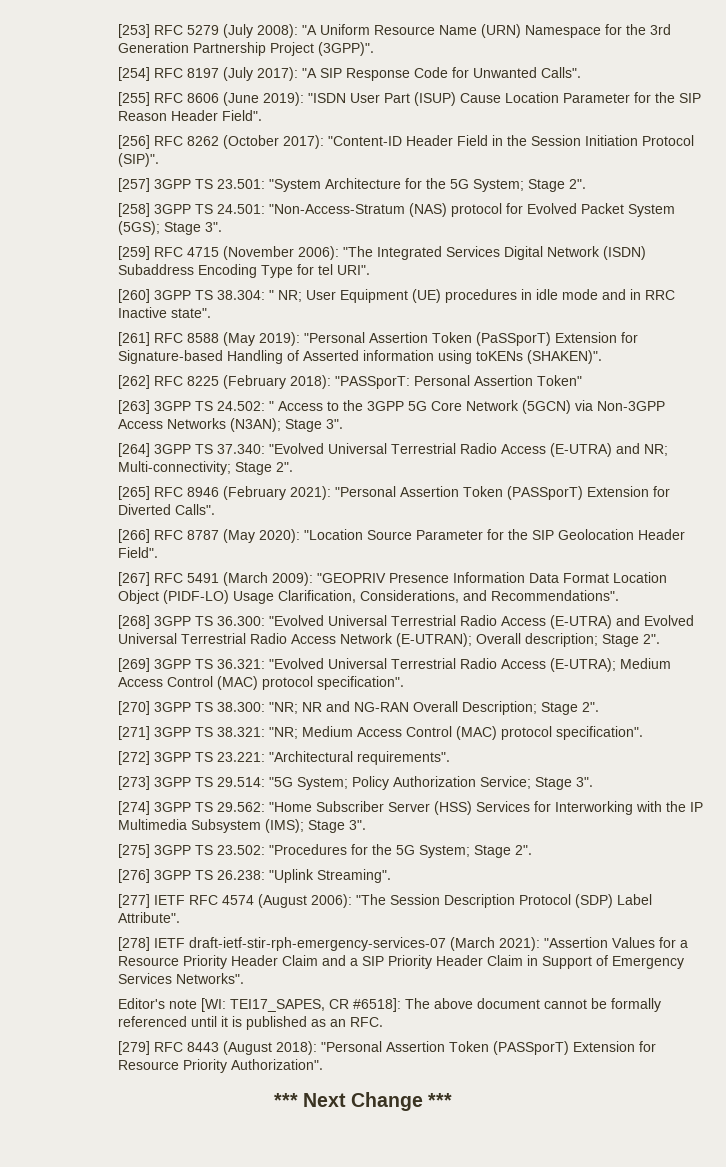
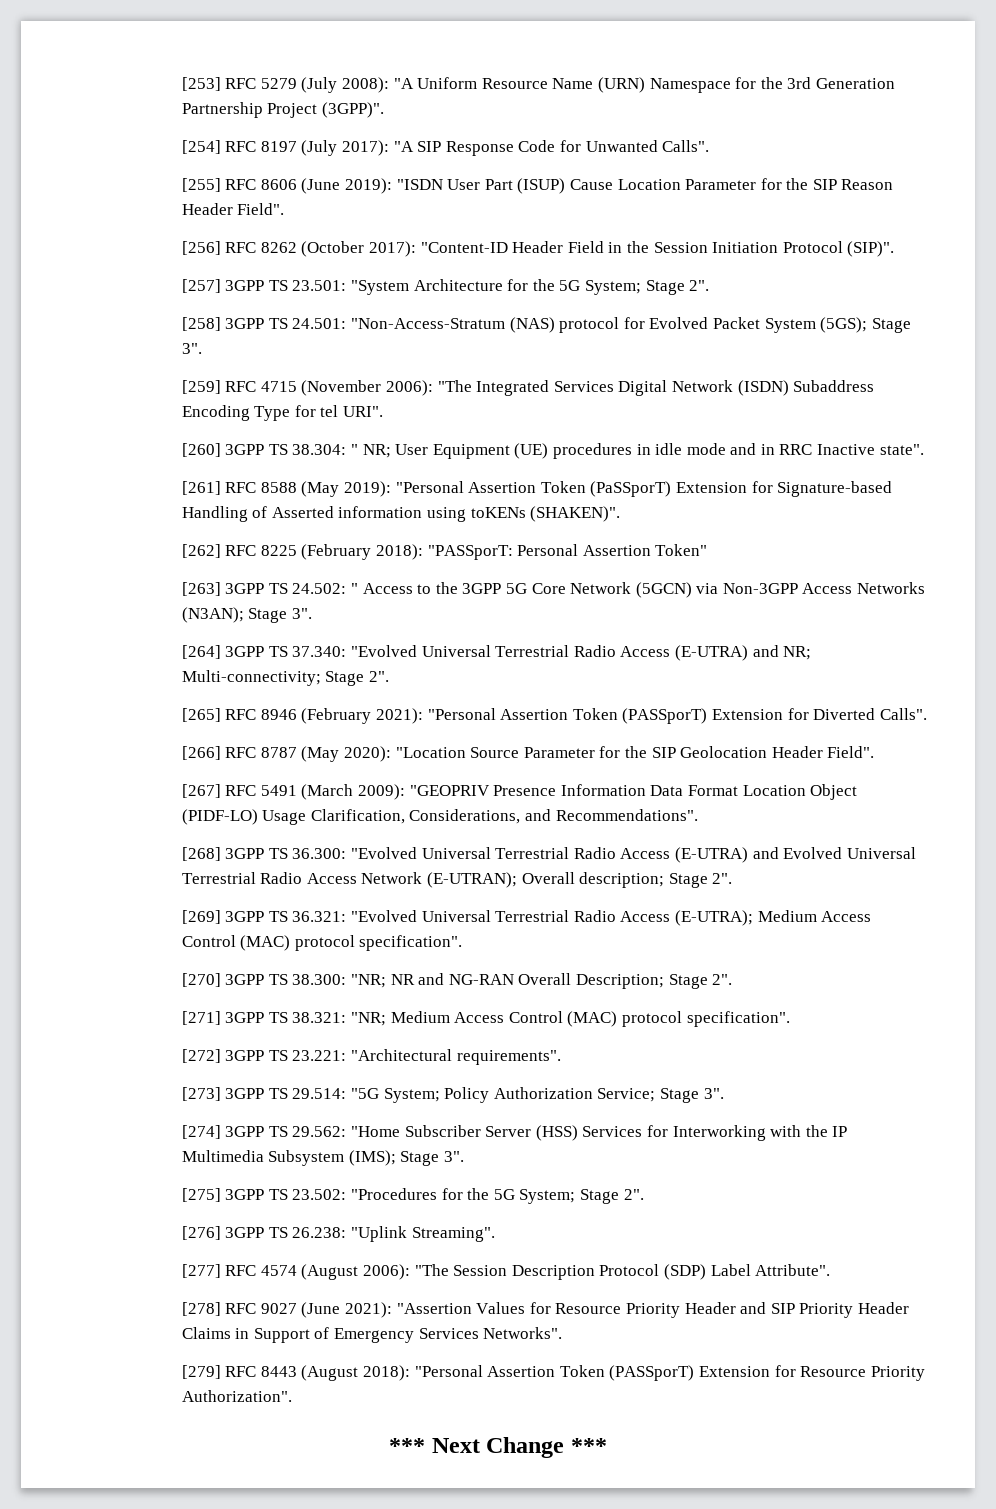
[153,895,185,905] IETF -> (221, 1271) none
[153,937,495,951] IETF draft-ietf-stir-rph-emergency-services-07 (March -> [225,1302,341,1318] RFC 9027 (June
[679,940,688,948] a -> (551, 1308) none
[281,955,358,966] Claim and a -> [740,1302,767,1314] and
[486,955,523,966] Claim -> [181,1327,231,1339] Claims
[117,998,661,1012] [117,1016,383,1030] // Editor's note [WI: TEI17_SAPES, CR #6518]: The above document cannot be formally referenced until it is published as an RFC. -> (563, 1333) none

